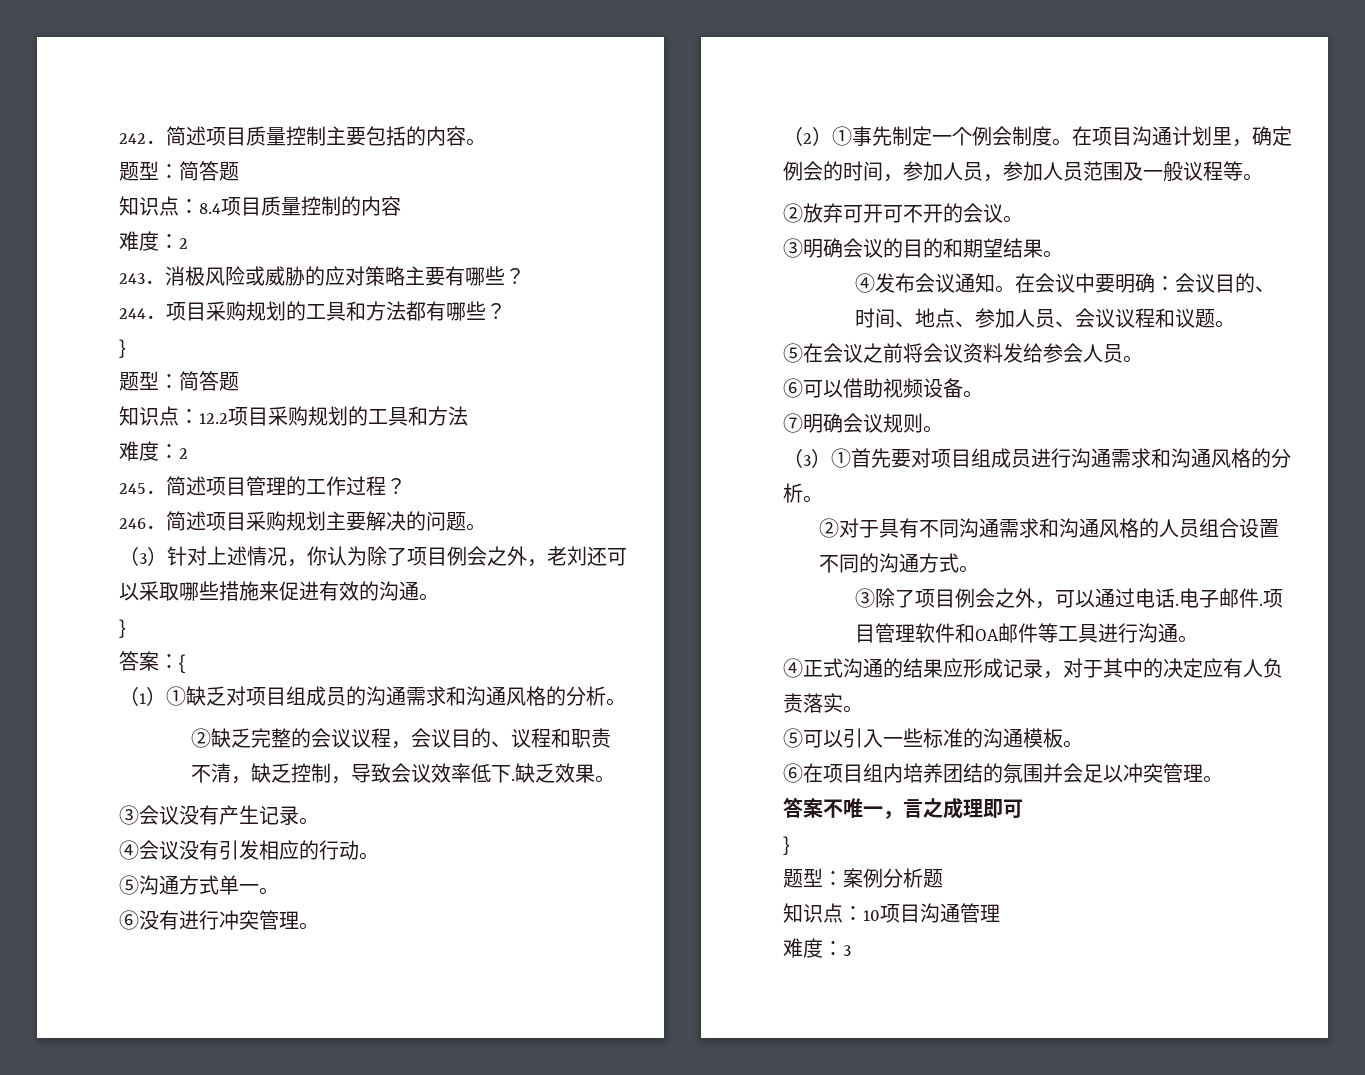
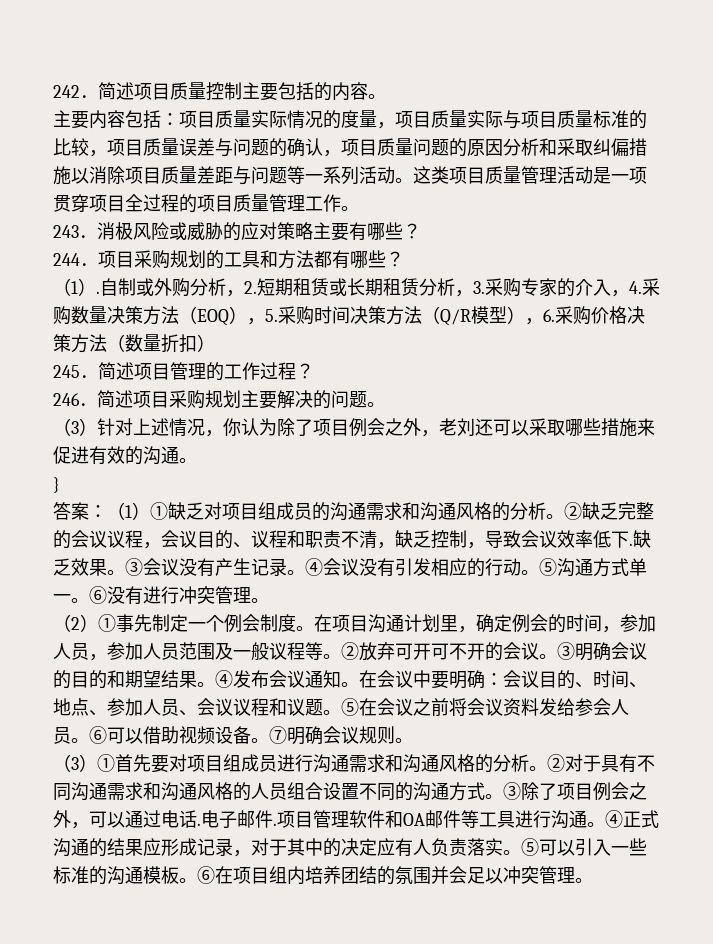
[119,161,239,181] [119,196,401,216] [119,231,188,251] 题型：简答题 // 知识点：8.4项目质量控制的内容 // 难度：2 -> [53,110,647,129] [53,138,647,157] [53,166,647,185] [53,194,359,213] 主要内容包括：项目质量实际情况的度量，项目质量实际与项目质量标准的比较，项目质量误差与问题的确认，项目质量问题的原因分析和采取纠偏措施以消除项目质量差距与问题等一系列活动。这类项目质量管理活动是一项贯穿项目全过程的项目质量管理工作。
[119,339,126,358] [119,371,239,391] [119,406,468,426] [119,441,188,461] } // 题型：简答题 // 知识点：12.2项目采购规划的工具和方法 // 难度：2 -> [53,278,660,297] [53,306,645,326] [53,334,215,353] （1）.自制或外购分析，2.短期租赁或长期租赁分析，3.采购专家的介入，4.采购数量决策方法（EOQ），5.采购时间决策方法（Q/R模型），6.采购价格决策方法（数量折扣）
[179,654,186,673] { // -> (107, 511) none
(626, 702) // -> (564, 516) none
(616, 779) // -> (125, 572) none
(319, 821) // -> (305, 572) none
(379, 856) // -> (539, 572) none
(279, 891) // -> (89, 600) none
(1263, 177) // -> (341, 656) none
(1023, 219) // -> (557, 656) none
(1063, 254) // -> (215, 684) none
(1236, 324) // -> (341, 712) none
(1143, 359) // -> (89, 740) none
(983, 394) // -> (269, 740) none
(823, 499) // -> (547, 768) none
(980, 569) // -> (503, 796) none
(1199, 639) // -> (605, 824) none
(863, 709) // -> (521, 852) none
(1083, 744) // -> (197, 880) none
[783,797,1023,819] [783,836,790,855] [783,868,943,888] [783,903,1000,923] [783,938,851,958] // 答案不唯一，言之成理即可 // } // 题型：案例分析题 // 知识点：10项目沟通管理 // 难度：3 -> (593, 880) none

